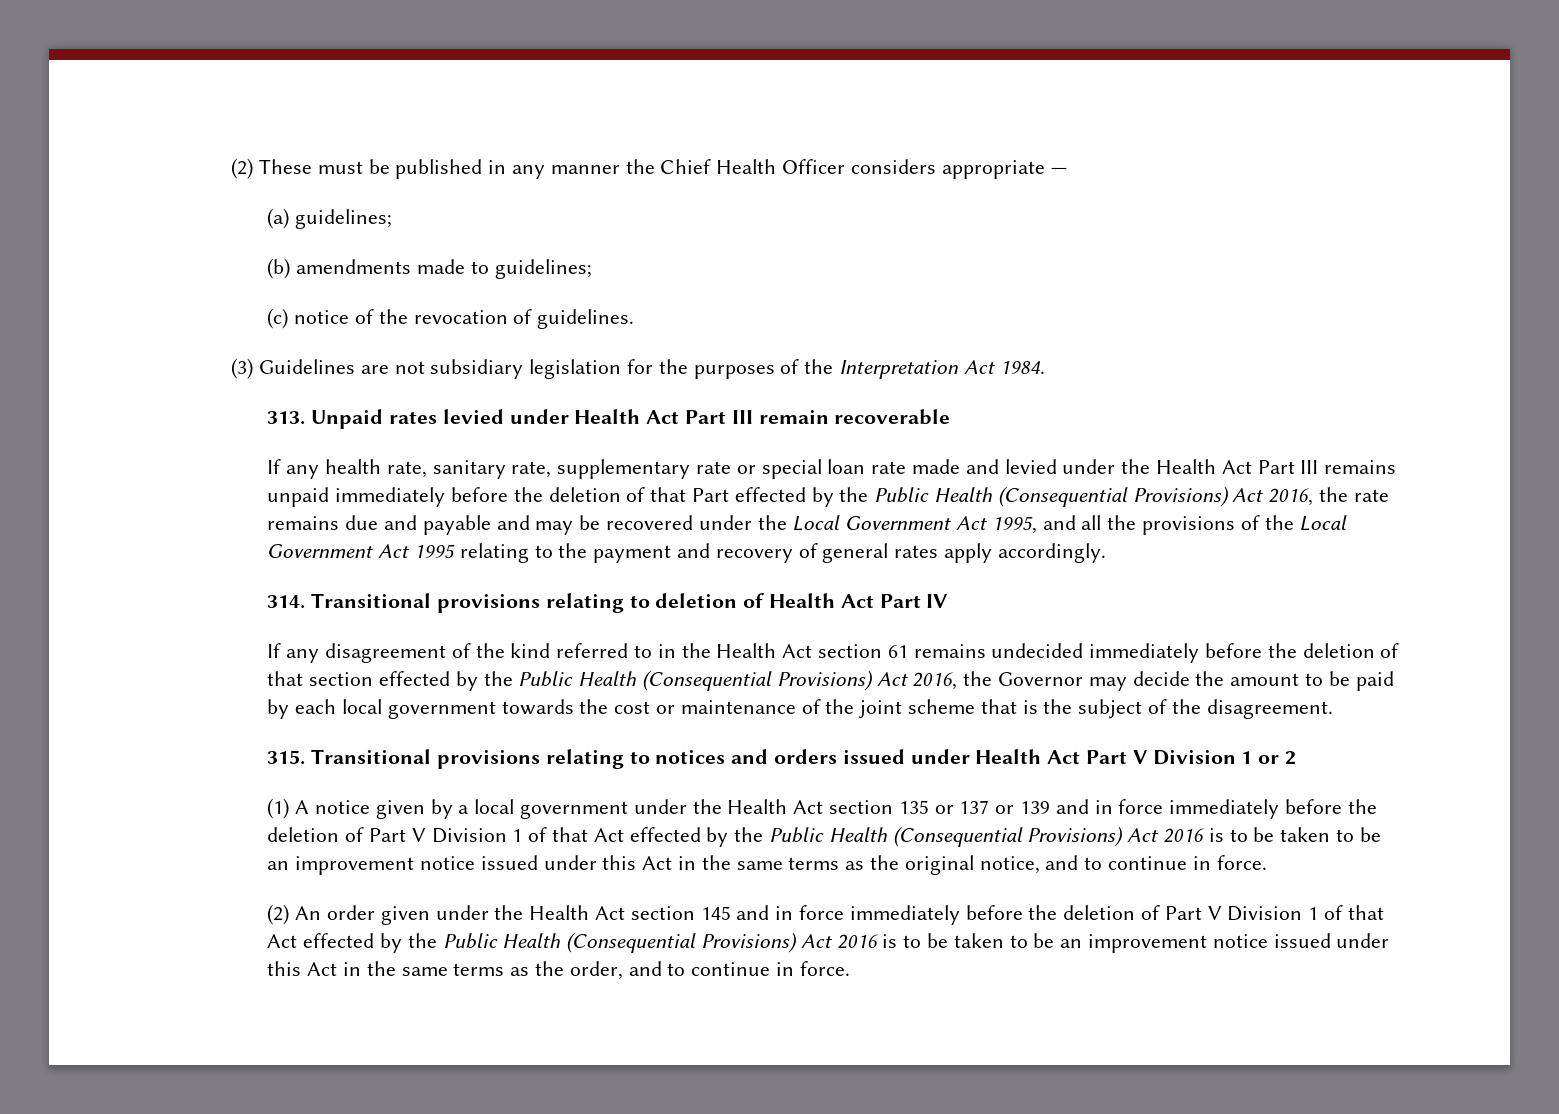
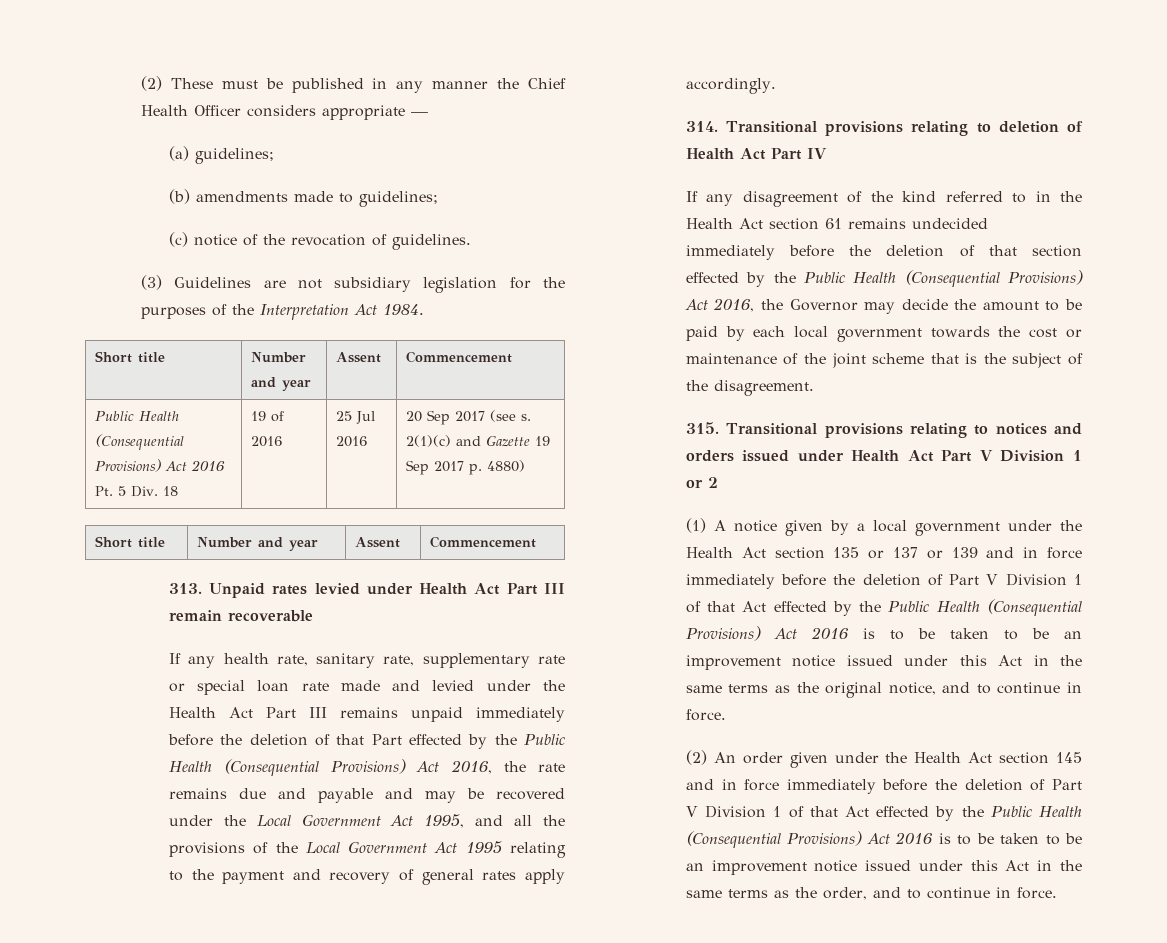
(1045, 367) none -> [95,351,166,363] [251,352,307,363] [251,377,312,391] [336,352,382,363] [406,351,513,363] [95,411,180,421] [95,434,185,450] [95,459,226,472] [95,486,179,497] [251,411,285,422] [251,436,283,447] [336,411,376,424] [336,436,368,447] [406,410,532,425] [406,435,551,447] [406,460,526,475] [95,536,166,548] [197,537,319,551] [355,537,401,548] [430,536,537,548] // Short title | Number and year | Assent | Commencement // Public Health (Consequential Provisions) Act 2016 Pt. 5 Div. 18 | 19 of 2016 | 25 Jul 2016 | 20 Sep 2017 (see s. 2(1)(c) and Gazette 19 Sep 2017 p. 4880) // Short title | Number and year | Assent | Commencement

